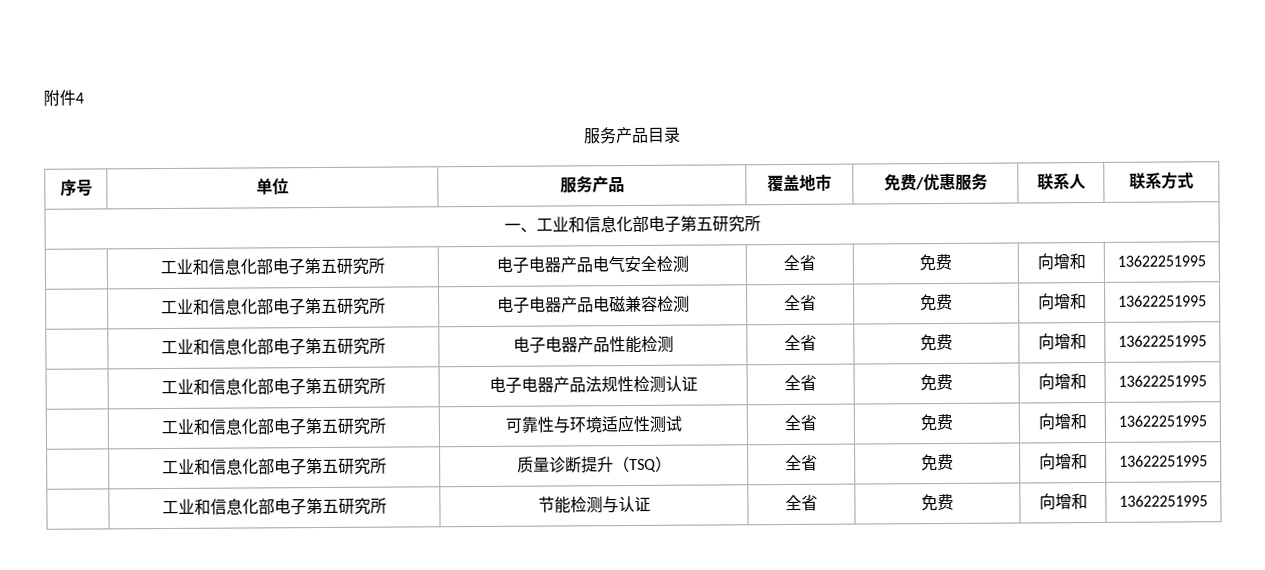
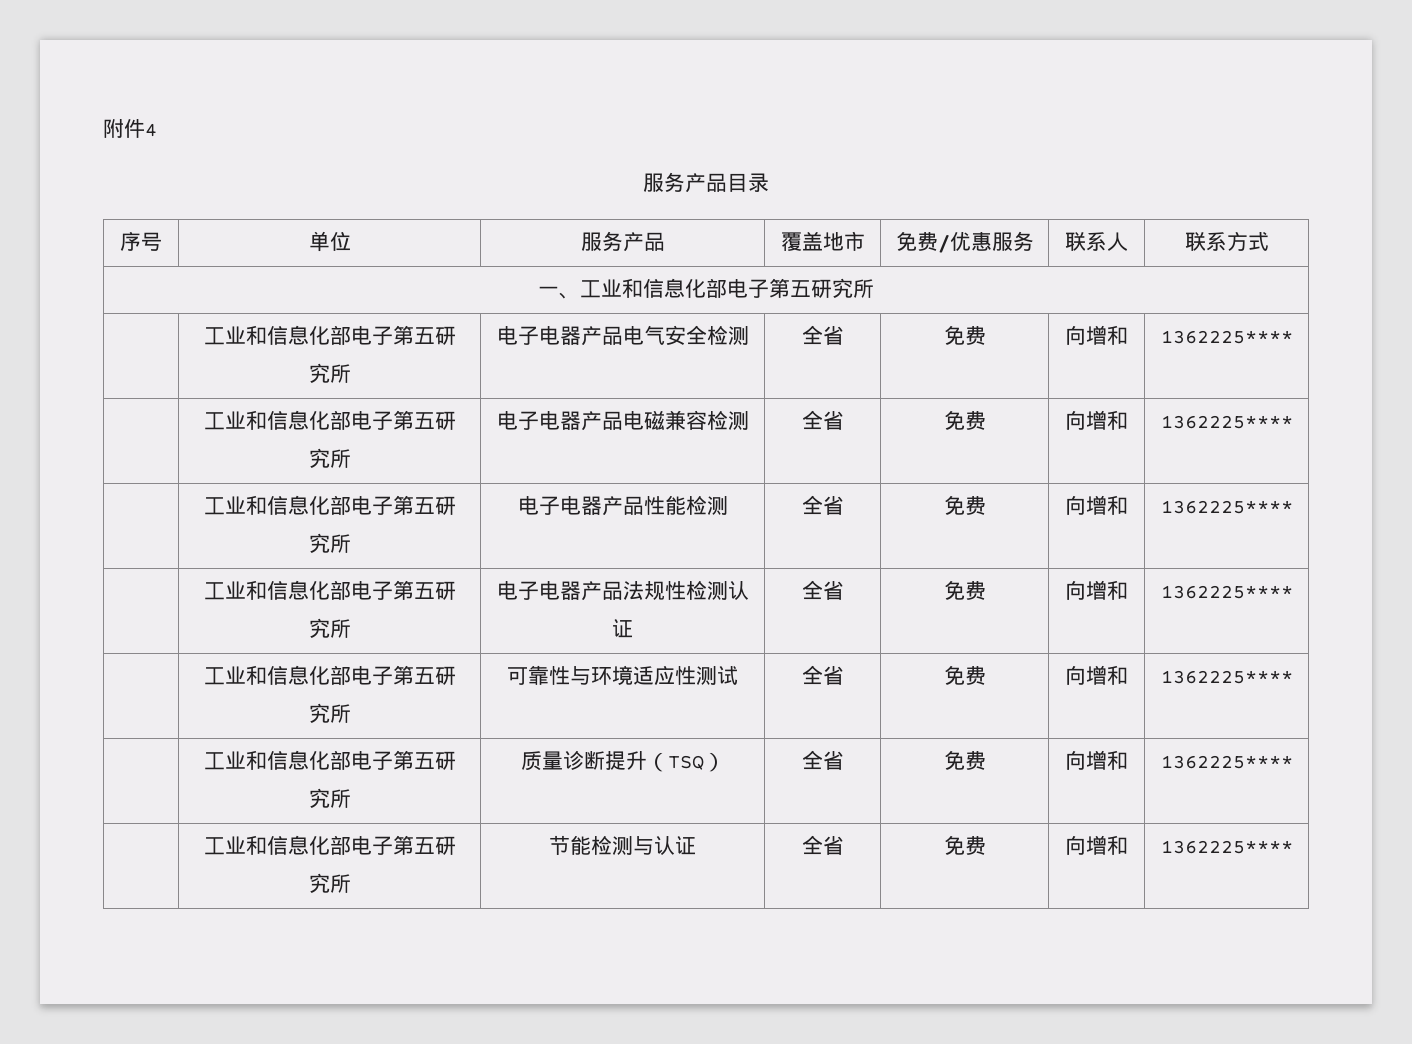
[1117,255,1206,267] 13622251995 -> [1160,330,1293,344] 1362225****
[1118,295,1207,307] 13622251995 -> [1160,415,1293,429] 1362225****
[1118,335,1207,347] 13622251995 -> [1160,500,1293,514] 1362225****
[1118,375,1207,387] 13622251995 -> [1160,585,1293,599] 1362225****
[1118,415,1207,427] 13622251995 -> [1160,670,1293,684] 1362225****
[1119,455,1208,467] 13622251995 -> [1160,755,1293,769] 1362225****
[1119,495,1208,507] 13622251995 -> [1160,840,1293,854] 1362225****

